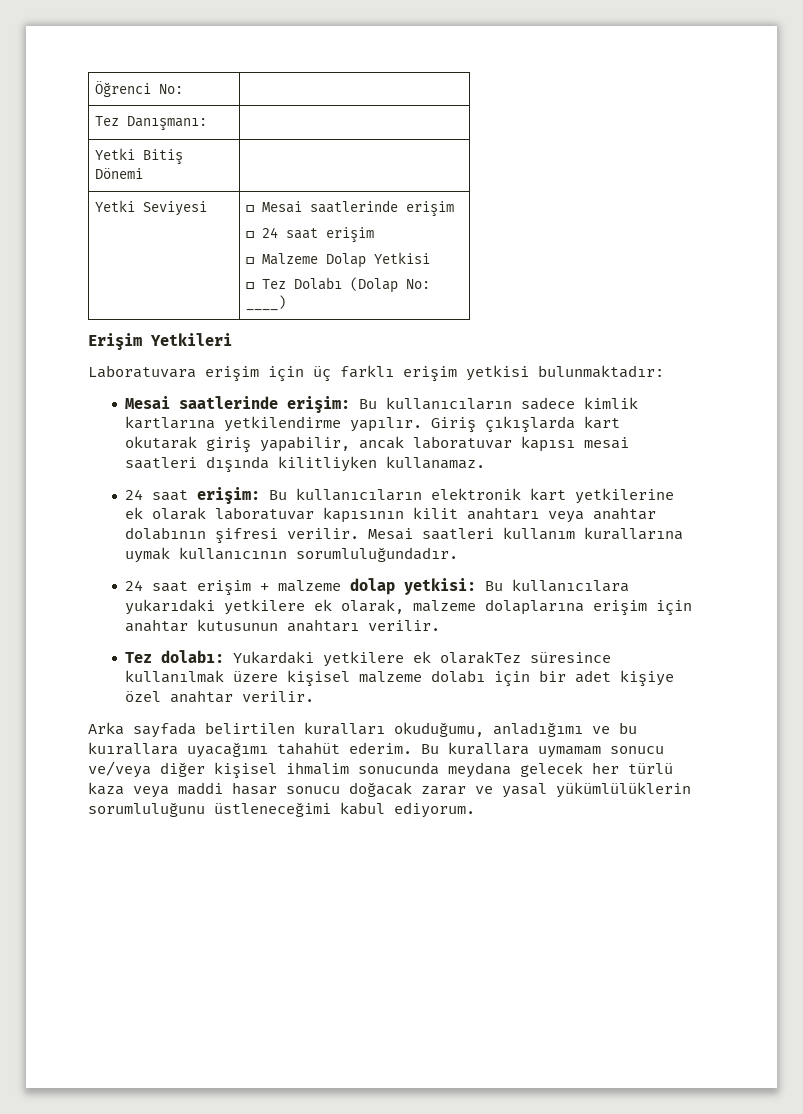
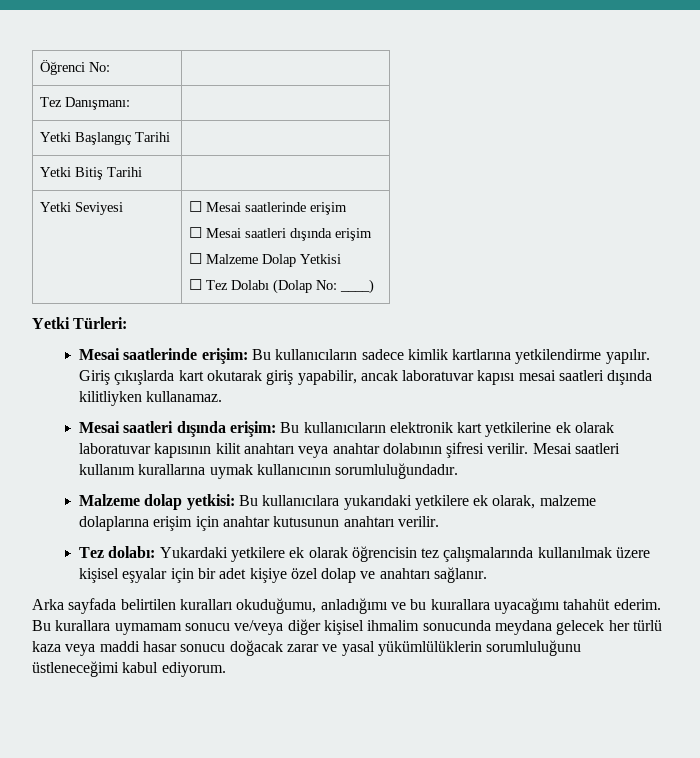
(207, 123) none -> [40,132,171,145] // Yetki Başlangıç Tarihi |
[94,168,143,179] Dönemi -> [107,167,143,177] Tarihi
[261,227,318,239] 24 saat -> [206,228,333,241] Mesai saatleri dışında
[88,333,232,350] [88,365,664,382] Erişim Yetkileri // Laboratuvara erişim için üç farklı erişim yetkisi bulunmaktadır: -> [32,317,128,329] Yetki Türleri:
[125,489,189,501] 24 saat -> [78,421,226,437] Mesai saatleri dışında
[125,580,342,596] 24 saat erişim + malzeme -> [78,494,140,506] Malzeme
[440,651,612,664] olarakTez süresince -> [308,546,534,562] olarak öğrencisin tez çalışmalarında
[359,670,486,683] malzeme dolabı -> [122,568,168,583] eşyalar
[170,690,315,703] anahtar verilir. -> [321,567,488,583] dolap ve anahtarı sağlanır.

